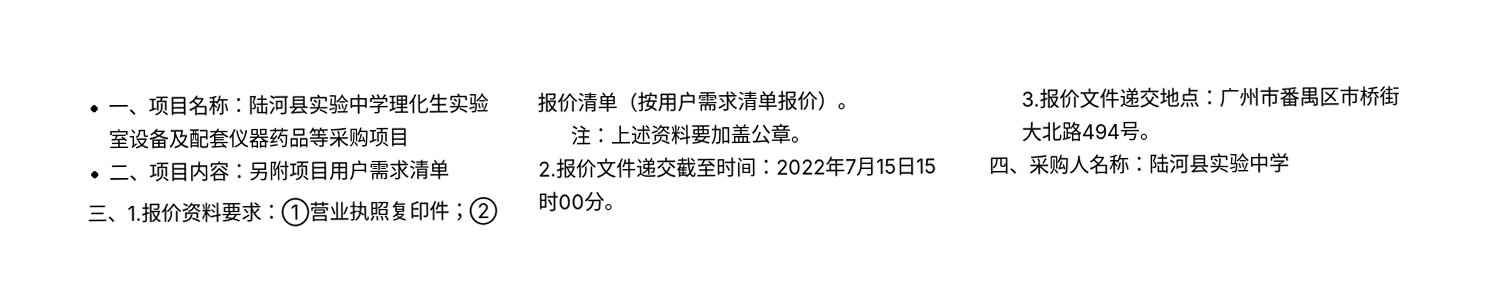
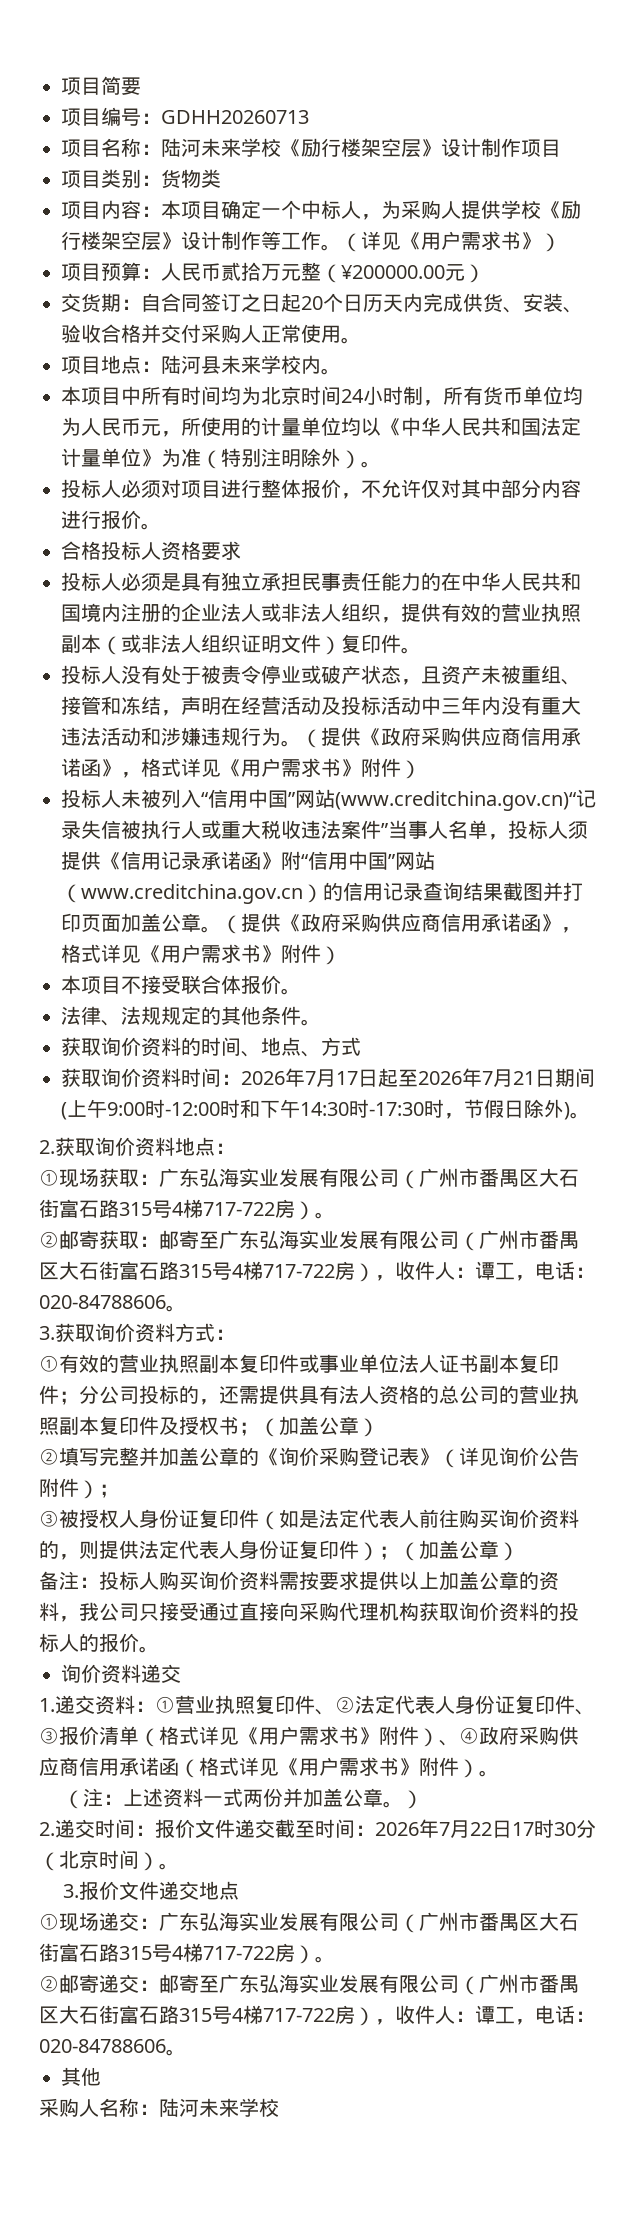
[108,93,489,116] [108,127,410,149] [109,159,450,182] [87,201,262,223] 一、项目名称：陆河县实验中学理化生实验室设备及配套仪器药品等采购项目 // 二、项目内容：另附项目用户需求清单 // 三、1.报价资料要求 -> [61,76,141,95] [61,107,309,126] [61,138,561,158] [61,169,221,189] [61,200,581,220] [61,231,561,252] [61,262,485,283] [61,293,583,313] [61,324,361,344] [61,355,341,375] [61,386,583,406] [61,417,581,437] [61,448,381,469] [61,479,581,499] [61,510,161,530] [61,541,241,561] [61,572,581,592] [61,603,581,623] [61,634,421,655] [61,665,581,685] [61,696,581,716] [61,727,581,748] [61,758,421,779] [61,789,596,811] [61,820,588,840] [61,851,435,870] [61,882,583,904] [61,913,581,934] [61,944,341,965] [61,975,301,995] [61,1006,321,1026] [61,1037,361,1057] [61,1068,595,1088] [61,1099,590,1120] [39,1137,235,1157] [39,1168,579,1189] [39,1199,335,1220] [39,1230,579,1251] [39,1261,595,1282] [39,1295,186,1312] [39,1323,235,1343] [39,1354,559,1373] [39,1385,579,1405] [39,1416,379,1437] [39,1447,579,1468] [39,1478,119,1499] [39,1509,579,1530] [39,1540,519,1561] [39,1571,559,1591] [39,1602,579,1622] [39,1633,159,1653] [61,1664,181,1684] [39,1695,135,1715] 项目简要 // 项目编号：GDHH20260713 // 项目名称：陆河未来学校《励行楼架空层》设计制作项目 // 项目类别：货物类 // 项目内容：本项目确定一个中标人，为采购人提供学校《励行楼架空层》设计制作等工作。（详见《用户需求书》） // 项目预算：人民币贰拾万元整（¥200000.00元） // 交货期：自合同签订之日起20个日历天内完成供货、安装、验收合格并交付采购人正常使用。 // 项目地点：陆河县未来学校内。 // 本项目中所有时间均为北京时间24小时制，所有货币单位均为人民币元，所使用的计量单位均以《中华人民共和国法定计量单位》为准（特别注明除外）。 // 投标人必须对项目进行整体报价，不允许仅对其中部分内容进行报价。 // 合格投标人资格要求 // 投标人必须是具有独立承担民事责任能力的在中华人民共和国境内注册的企业法人或非法人组织，提供有效的营业执照副本（或非法人组织证明文件）复印件。 // 投标人没有处于被责令停业或破产状态，且资产未被重组、接管和冻结，声明在经营活动及投标活动中三年内没有重大违法活动和涉嫌违规行为。（提供《政府采购供应商信用承诺函》，格式详见《用户需求书》附件） // 投标人未被列入“信用中国”网站(www.creditchina.gov.cn)“记录失信被执行人或重大税收违法案件”当事人名单，投标人须提供《信用记录承诺函》附“信用中国”网站（www.creditchina.gov.cn）的信用记录查询结果截图并打印页面加盖公章。（提供《政府采购供应商信用承诺函》，格式详见《用户需求书》附件） // 本项目不接受联合体报价。 // 法律、法规规定的其他条件。 // 获取询价资料的时间、地点、方式 // 获取询价资料时间：2026年7月17日起至2026年7月21日期间(上午9:00时-12:00时和下午14:30时-17:30时，节假日除外)。 // 2.获取询价资料地点： // ①现场获取：广东弘海实业发展有限公司（广州市番禺区大石街富石路315号4梯717-722房）。 // ②邮寄获取：邮寄至广东弘海实业发展有限公司（广州市番禺区大石街富石路315号4梯717-722房），收件人：谭工，电话：020-84788606。 // 3.获取询价资料方式： // ①有效的营业执照副本复印件或事业单位法人证书副本复印件；分公司投标的，还需提供具有法人资格的总公司的营业执照副本复印件及授权书；（加盖公章） // ②填写完整并加盖公章的《询价采购登记表》（详见询价公告附件）； // ③被授权人身份证复印件（如是法定代表人前往购买询价资料的，则提供法定代表人身份证复印件）；（加盖公章） // 备注：投标人购买询价资料需按要求提供以上加盖公章的资料，我公司只接受通过直接向采购代理机构获取询价资料的投标人的报价。 // 询价资料递交 // 1.递交资料
[449,196,498,226] [537,90,858,113] ；②报价清单（按用户需求清单报价）。 // -> [315,1695,595,1715] [39,1726,579,1747] [39,1757,499,1778] [63,1790,84,1809] 、②法定代表人身份证复印件、③报价清单（格式详见《用户需求书》附件）、④政府采购供应商信用承诺函（格式详见《用户需求书》附件）。 // （
[690,123,812,145] [538,161,557,177] 要加盖公章。 // 2. -> [203,1788,424,1809] [39,1819,155,1838] 一式两份并加盖公章。） // 2.递交时间：
[776,156,937,177] [538,191,605,212] 2022年7月15日15时00分 -> [375,1819,596,1838] [39,1850,159,1871] 2026年7月22日17时30分（北京时间）
[1199,85,1401,108] [1021,121,1161,142] [989,156,1030,176] ：广州市番禺区市桥街大北路494号。 // 四、 -> [39,1912,579,1933] [39,1943,335,1964] [39,1974,579,1995] [39,2005,595,2026] [39,2039,186,2056] [61,2067,101,2086] // ①现场递交：广东弘海实业发展有限公司（广州市番禺区大石街富石路315号4梯717-722房）。 // ②邮寄递交：邮寄至广东弘海实业发展有限公司（广州市番禺区大石街富石路315号4梯717-722房），收件人：谭工，电话：020-84788606。 // 其他 //
[1189,152,1290,174] 县实验中学 -> [199,2098,279,2117] 未来学校

